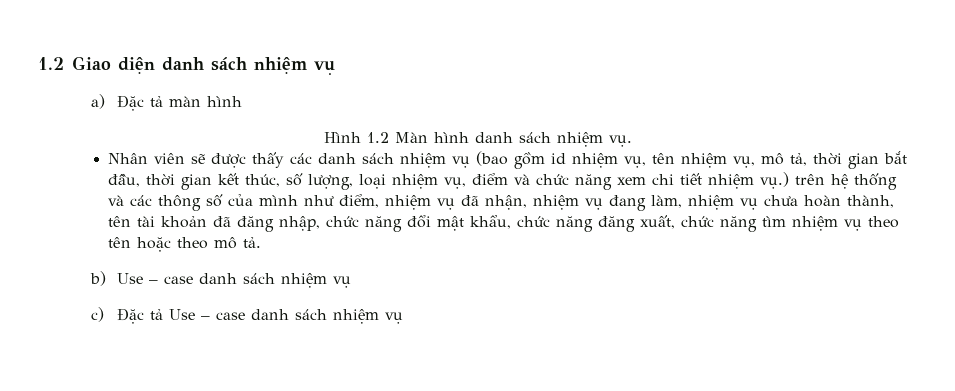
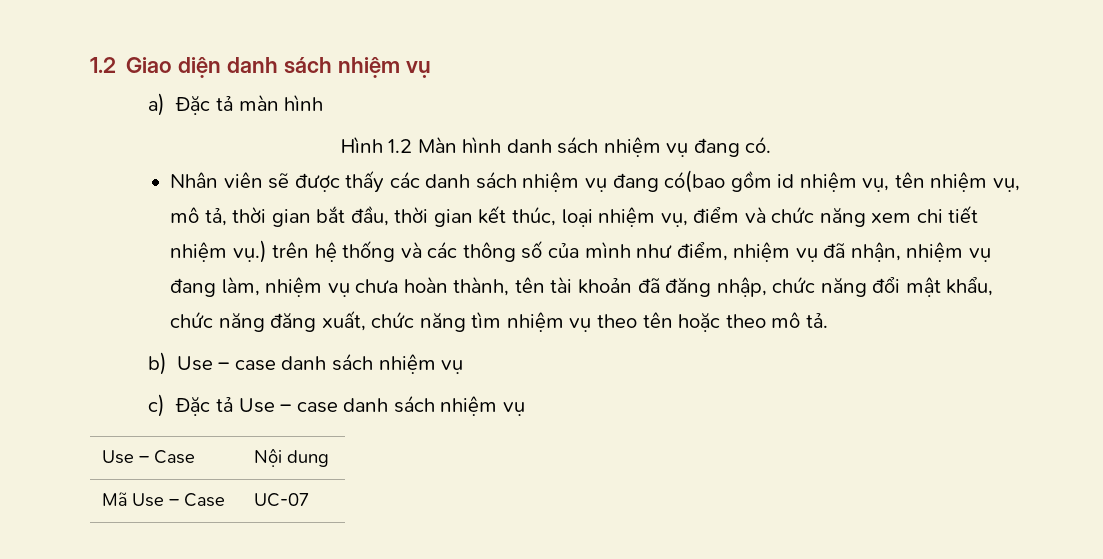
[608,135,632,147] vụ. -> [666,136,772,157] vụ đang có.
[476,151,509,166] (bao -> [612,170,726,193] đang có(bao
[286,173,354,190] số lượng, -> (556, 216) none
(403, 318) none -> [102,450,196,464] [254,449,330,467] [102,492,226,507] [254,493,310,507] // Use – Case | Nội dung // Mã Use – Case | UC-07

